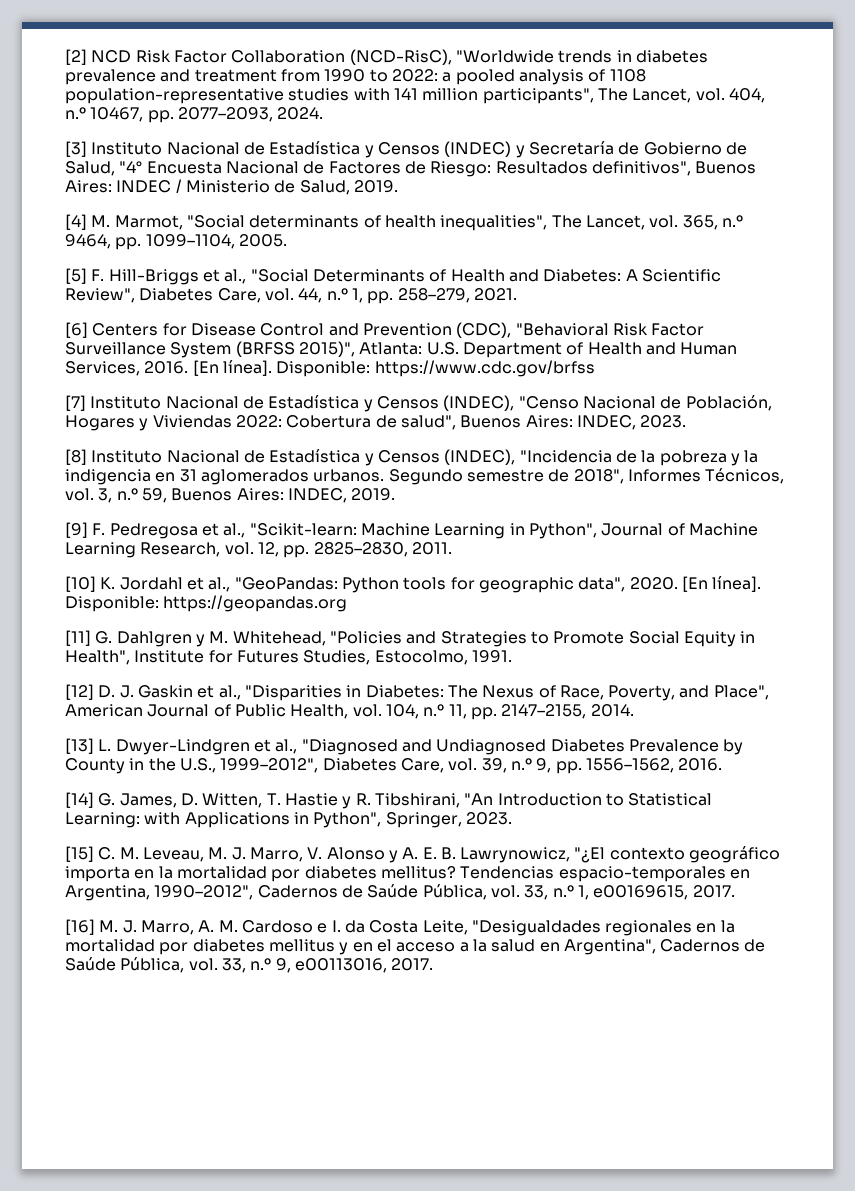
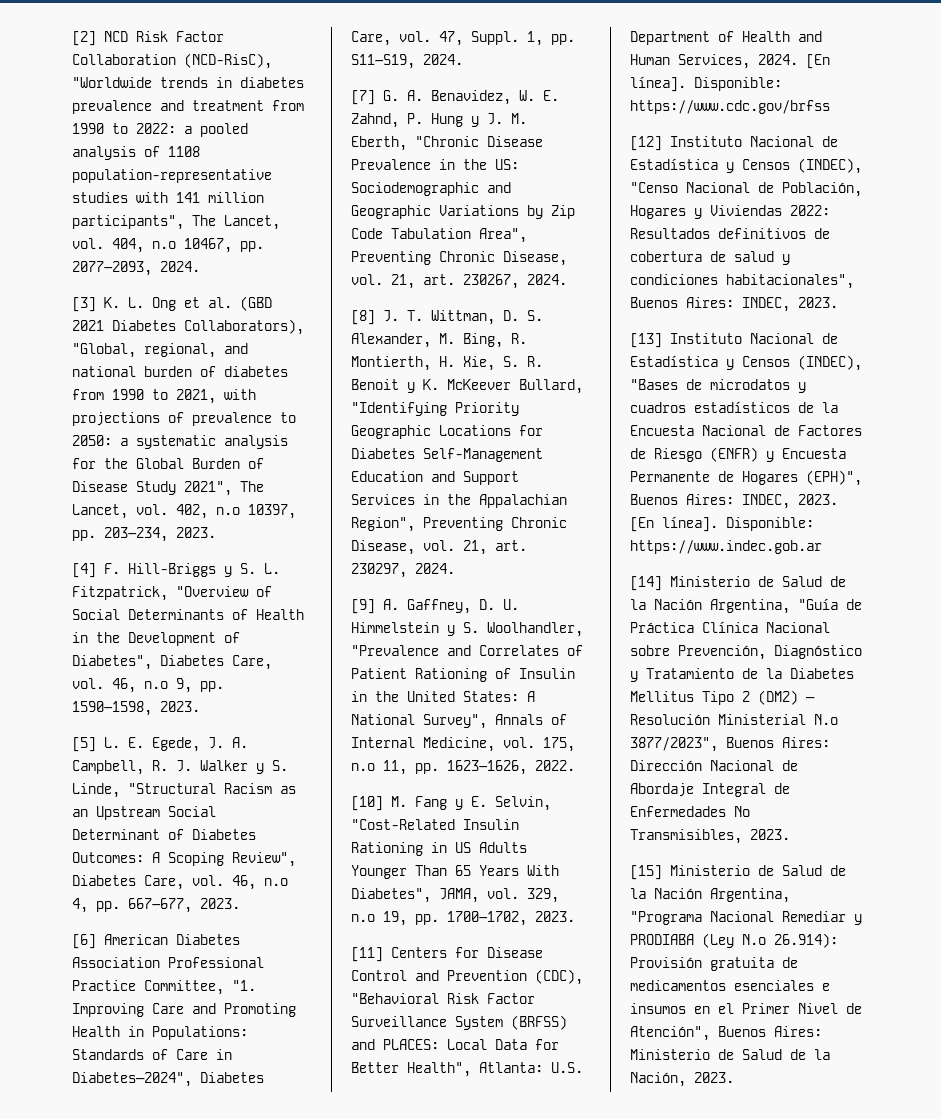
[91,141,747,158] [65,161,757,177] [65,179,398,195] [65,214,743,231] [65,234,287,250] [65,268,721,285] [65,288,517,304] [65,322,88,338] Instituto Nacional de Estadística y Censos (INDEC) y Secretaría de Gobierno de Salud, "4° Encuesta Nacional de Factores de Riesgo: Resultados definitivos", Buenos Aires: INDEC / Ministerio de Salud, 2019. // [4] M. Marmot, "Social determinants of health inequalities", The Lancet, vol. 365, n.º 9464, pp. 1099–1104, 2005. // [5] F. Hill-Briggs et al., "Social Determinants of Health and Diabetes: A Scientific Review", Diabetes Care, vol. 44, n.º 1, pp. 258–279, 2021. // [6] -> [104,296,272,311] [72,319,304,335] [72,343,248,358] [72,366,288,377] [72,389,256,404] [72,412,296,426] [72,435,288,449] [72,458,264,469] [72,481,264,496] [72,504,296,519] [72,527,216,542] [72,563,280,578] [72,586,272,601] [72,609,304,620] [72,632,240,646] [72,655,272,670] [72,678,224,693] [72,701,200,716] [72,737,248,752] [72,760,288,775] [72,783,296,798] [72,806,216,820] [72,829,256,840] [72,852,296,867] [72,875,288,890] [72,898,240,913] [72,934,240,949] [72,957,264,968] [72,980,256,995] [72,1003,296,1017] [72,1026,248,1040] [72,1049,232,1060] [72,1072,264,1087] [351,31,575,46] [351,54,463,69] [351,90,559,105] [351,113,527,128] [351,136,543,151] [351,159,519,170] [351,182,511,196] [351,205,575,219] [351,228,527,243] [351,251,567,266] [351,274,567,289] [351,310,543,325] [351,333,527,348] [351,356,543,371] [351,379,583,394] [351,402,519,416] [351,425,543,439] [351,448,543,462] [351,471,519,485] [351,494,567,508] [351,517,567,532] [351,540,527,555] [351,563,455,578] [351,599,519,614] [351,622,583,637] [351,645,583,656] [351,668,575,682] [351,691,535,702] [351,714,567,729] [351,737,575,752] [351,760,575,775] [351,796,551,811] [351,819,519,830] [351,842,527,856] [351,865,559,879] [351,888,559,903] [351,911,575,926] [351,947,383,962] K. L. Ong et al. (GBD 2021 Diabetes Collaborators), "Global, regional, and national burden of diabetes from 1990 to 2021, with projections of prevalence to 2050: a systematic analysis for the Global Burden of Disease Study 2021", The Lancet, vol. 402, n.º 10397, pp. 203–234, 2023. // [4] F. Hill-Briggs y S. L. Fitzpatrick, "Overview of Social Determinants of Health in the Development of Diabetes", Diabetes Care, vol. 46, n.º 9, pp. 1590–1598, 2023. // [5] L. E. Egede, J. A. Campbell, R. J. Walker y S. Linde, "Structural Racism as an Upstream Social Determinant of Diabetes Outcomes: A Scoping Review", Diabetes Care, vol. 46, n.º 4, pp. 667–677, 2023. // [6] American Diabetes Association Professional Practice Committee, "1. Improving Care and Promoting Health in Populations: Standards of Care in Diabetes—2024", Diabetes Care, vol. 47, Suppl. 1, pp. S11–S19, 2024. // [7] G. A. Benavidez, W. E. Zahnd, P. Hung y J. M. Eberth, "Chronic Disease Prevalence in the US: Sociodemographic and Geographic Variations by Zip Code Tabulation Area", Preventing Chronic Disease, vol. 21, art. 230267, 2024. // [8] J. T. Wittman, D. S. Alexander, M. Bing, R. Montierth, H. Xie, S. R. Benoit y K. McKeever Bullard, "Identifying Priority Geographic Locations for Diabetes Self-Management Education and Support Services in the Appalachian Region", Preventing Chronic Disease, vol. 21, art. 230297, 2024. // [9] A. Gaffney, D. U. Himmelstein y S. Woolhandler, "Prevalence and Correlates of Patient Rationing of Insulin in the United States: A National Survey", Annals of Internal Medicine, vol. 175, n.º 11, pp. 1623–1626, 2022. // [10] M. Fang y E. Selvin, "Cost-Related Insulin Rationing in US Adults Younger Than 65 Years With Diabetes", JAMA, vol. 329, n.º 19, pp. 1700–1702, 2023. // [11]
[235,341,355,357] (BRFSS 2015)", -> [511,1015,567,1030] [351,1039,559,1050] [351,1062,471,1077] (BRFSS) and PLACES: Local Data for Better Health",
[144,361,189,374] 2016. -> [758,54,798,65] 2024.
[65,395,86,411] [7] -> [630,136,662,151] [12]
[286,415,456,430] Cobertura de salud", -> [630,228,830,239] [630,251,790,265] [630,274,854,289] Resultados definitivos de cobertura de salud y condiciones habitacionales",
[65,449,759,466] [65,468,785,485] [65,488,396,503] [65,522,758,539] [65,542,452,558] [65,576,762,593] [65,595,348,612] [65,630,756,647] [65,650,512,665] [65,684,769,701] [65,704,634,720] [65,738,744,755] [65,758,723,774] [65,792,713,809] [65,812,512,828] [65,846,781,863] [65,866,750,882] [65,884,735,901] [65,919,735,936] [65,939,766,955] [65,957,434,973] [8] Instituto Nacional de Estadística y Censos (INDEC), "Incidencia de la pobreza y la indigencia en 31 aglomerados urbanos. Segundo semestre de 2018", Informes Técnicos, vol. 3, n.º 59, Buenos Aires: INDEC, 2019. // [9] F. Pedregosa et al., "Scikit-learn: Machine Learning in Python", Journal of Machine Learning Research, vol. 12, pp. 2825–2830, 2011. // [10] K. Jordahl et al., "GeoPandas: Python tools for geographic data", 2020. [En línea]. Disponible: https://geopandas.org // [11] G. Dahlgren y M. Whitehead, "Policies and Strategies to Promote Social Equity in Health", Institute for Futures Studies, Estocolmo, 1991. // [12] D. J. Gaskin et al., "Disparities in Diabetes: The Nexus of Race, Poverty, and Place", American Journal of Public Health, vol. 104, n.º 11, pp. 2147–2155, 2014. // [13] L. Dwyer-Lindgren et al., "Diagnosed and Undiagnosed Diabetes Prevalence by County in the U.S., 1999–2012", Diabetes Care, vol. 39, n.º 9, pp. 1556–1562, 2016. // [14] G. James, D. Witten, T. Hastie y R. Tibshirani, "An Introduction to Statistical Learning: with Applications in Python", Springer, 2023. // [15] C. M. Leveau, M. J. Marro, V. Alonso y A. E. B. Lawrynowicz, "¿El contexto geográfico importa en la mortalidad por diabetes mellitus? Tendencias espacio-temporales en Argentina, 1990–2012", Cadernos de Saúde Pública, vol. 33, n.º 1, e00169615, 2017. // [16] M. J. Marro, A. M. Cardoso e I. da Costa Leite, "Desigualdades regionales en la mortalidad por diabetes mellitus y en el acceso a la salud en Argentina", Cadernos de Saúde Pública, vol. 33, n.º 9, e00113016, 2017. -> [630,333,838,348] [630,355,862,371] [630,379,806,393] [630,401,838,413] [630,425,862,436] [630,447,846,462] [630,470,862,486] [630,494,838,509] [630,516,814,532] [630,540,822,554] [630,576,846,591] [630,598,862,614] [630,621,830,633] [630,645,862,660] [630,668,854,682] [630,690,815,705] [630,714,838,725] [630,737,830,752] [630,760,798,771] [630,783,790,797] [630,806,750,817] [630,829,790,844] [630,865,846,880] [630,888,790,903] [630,911,862,925] [630,933,838,948] [630,957,798,971] [630,980,830,991] [630,1003,862,1014] [630,1026,822,1041] [630,1049,830,1060] [630,1072,734,1087] [13] Instituto Nacional de Estadística y Censos (INDEC), "Bases de microdatos y cuadros estadísticos de la Encuesta Nacional de Factores de Riesgo (ENFR) y Encuesta Permanente de Hogares (EPH)", Buenos Aires: INDEC, 2023. [En línea]. Disponible: https://www.indec.gob.ar // [14] Ministerio de Salud de la Nación Argentina, "Guía de Práctica Clínica Nacional sobre Prevención, Diagnóstico y Tratamiento de la Diabetes Mellitus Tipo 2 (DM2) — Resolución Ministerial N.º 3877/2023", Buenos Aires: Dirección Nacional de Abordaje Integral de Enfermedades No Transmisibles, 2023. // [15] Ministerio de Salud de la Nación Argentina, "Programa Nacional Remediar y PRODIABA (Ley N.º 26.914): Provisión gratuita de medicamentos esenciales e insumos en el Primer Nivel de Atención", Buenos Aires: Ministerio de Salud de la Nación, 2023.

